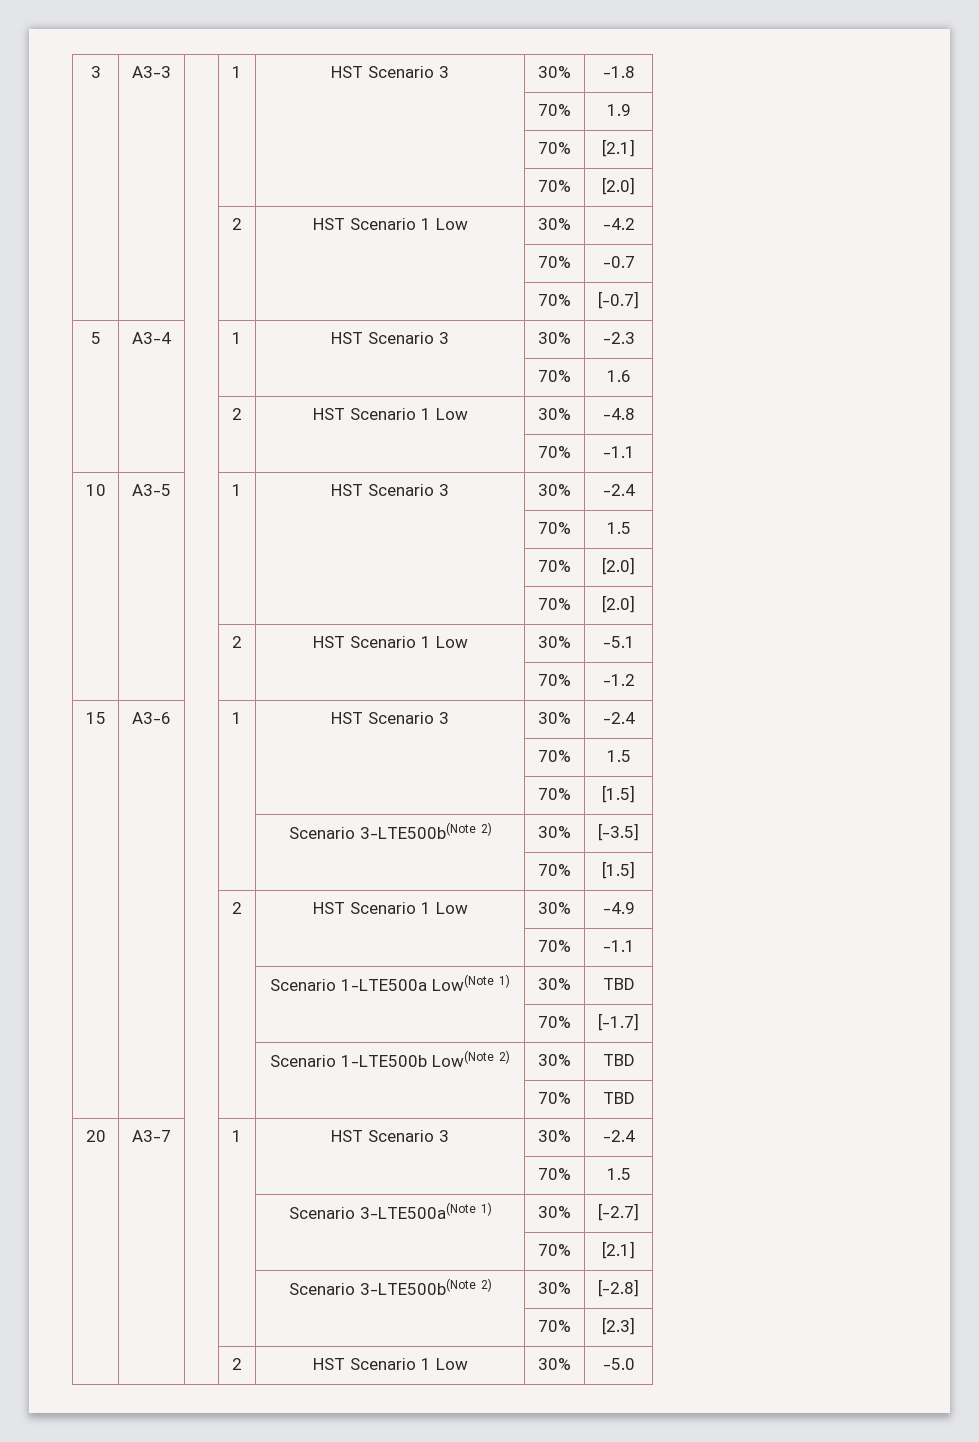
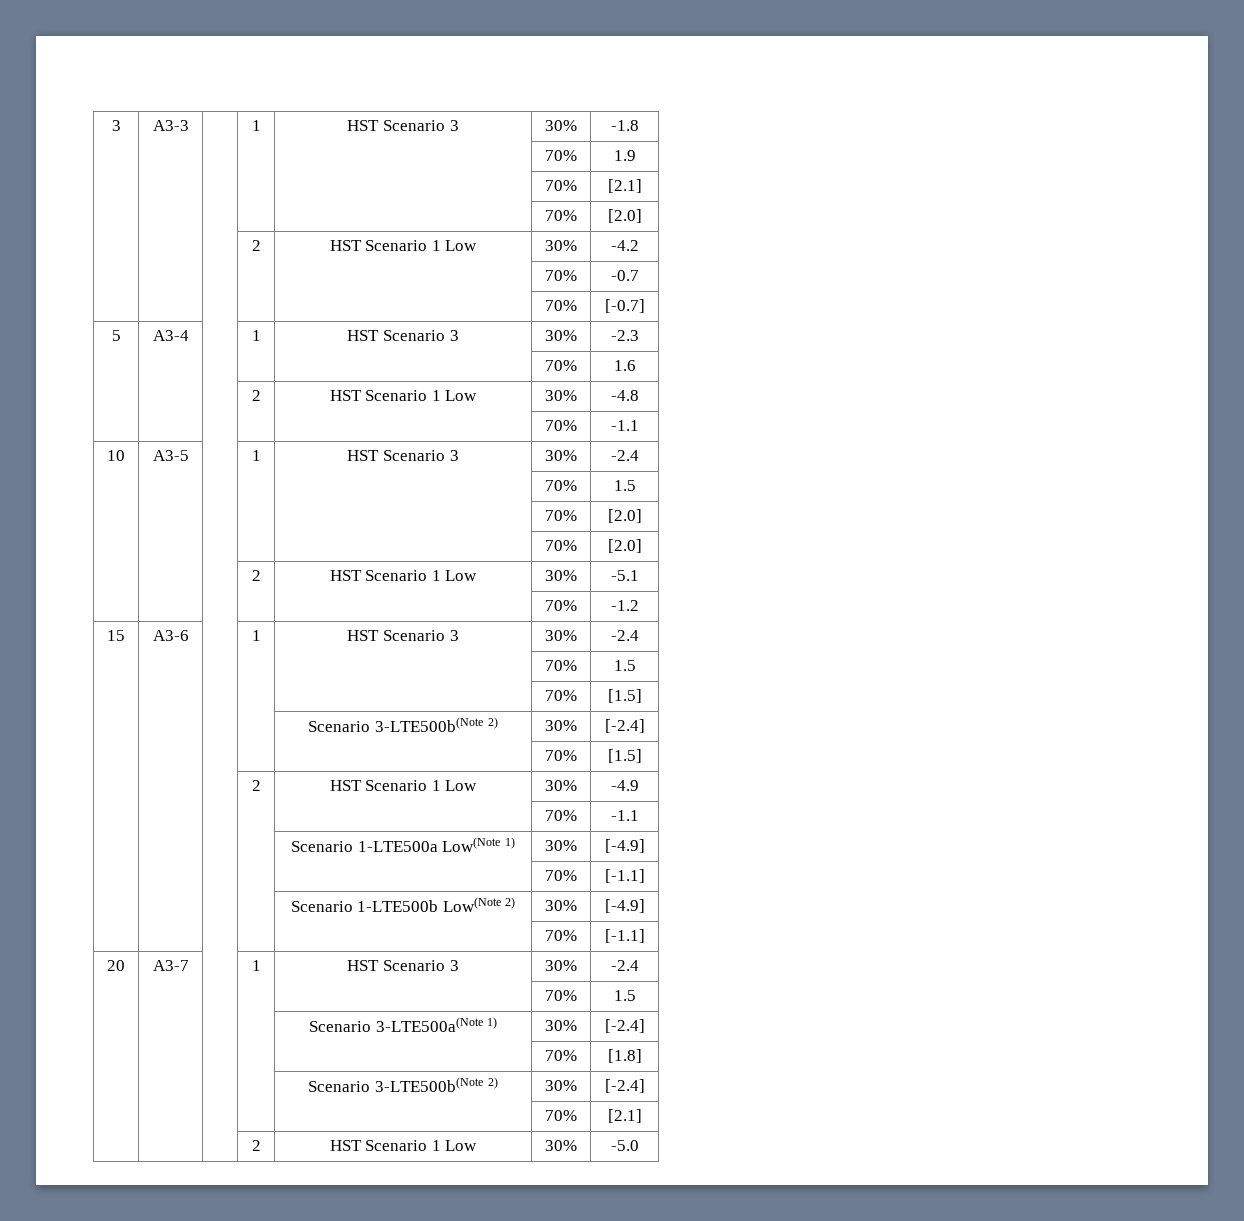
[598,823,639,841] [-3.5] -> [604,719,645,733] [-2.4]
[602,978,635,990] [538,1016,571,1028] [598,1013,639,1031] TBD // | | | | | 70% | [-1.7] -> [604,839,645,853] [545,870,577,881] [604,869,645,883] [-4.9] // | | | | | 70% | [-1.1]
[602,1054,635,1066] [538,1092,571,1104] [602,1092,635,1104] TBD // | | | | | 70% | TBD -> [604,899,645,913] [545,930,577,941] [604,929,645,943] [-4.9] // | | | | | 70% | [-1.1]
[598,1203,639,1221] [538,1244,571,1256] [602,1241,635,1259] [288,1278,492,1295] [538,1282,571,1294] [598,1279,639,1297] [538,1320,571,1332] [602,1317,635,1335] [-2.7] // | | | | | 70% | [2.1] // | | | | Scenario 3-LTE500b(Note 2) | 30% | [-2.8] // | | | | | 70% | [2.3] -> [604,1019,645,1033] [545,1050,577,1061] [607,1049,642,1063] [308,1077,498,1092] [545,1080,577,1091] [604,1079,645,1093] [545,1110,577,1121] [607,1109,642,1123] [-2.4] // | | | | | 70% | [1.8] // | | | | Scenario 3-LTE500b(Note 2) | 30% | [-2.4] // | | | | | 70% | [2.1]

